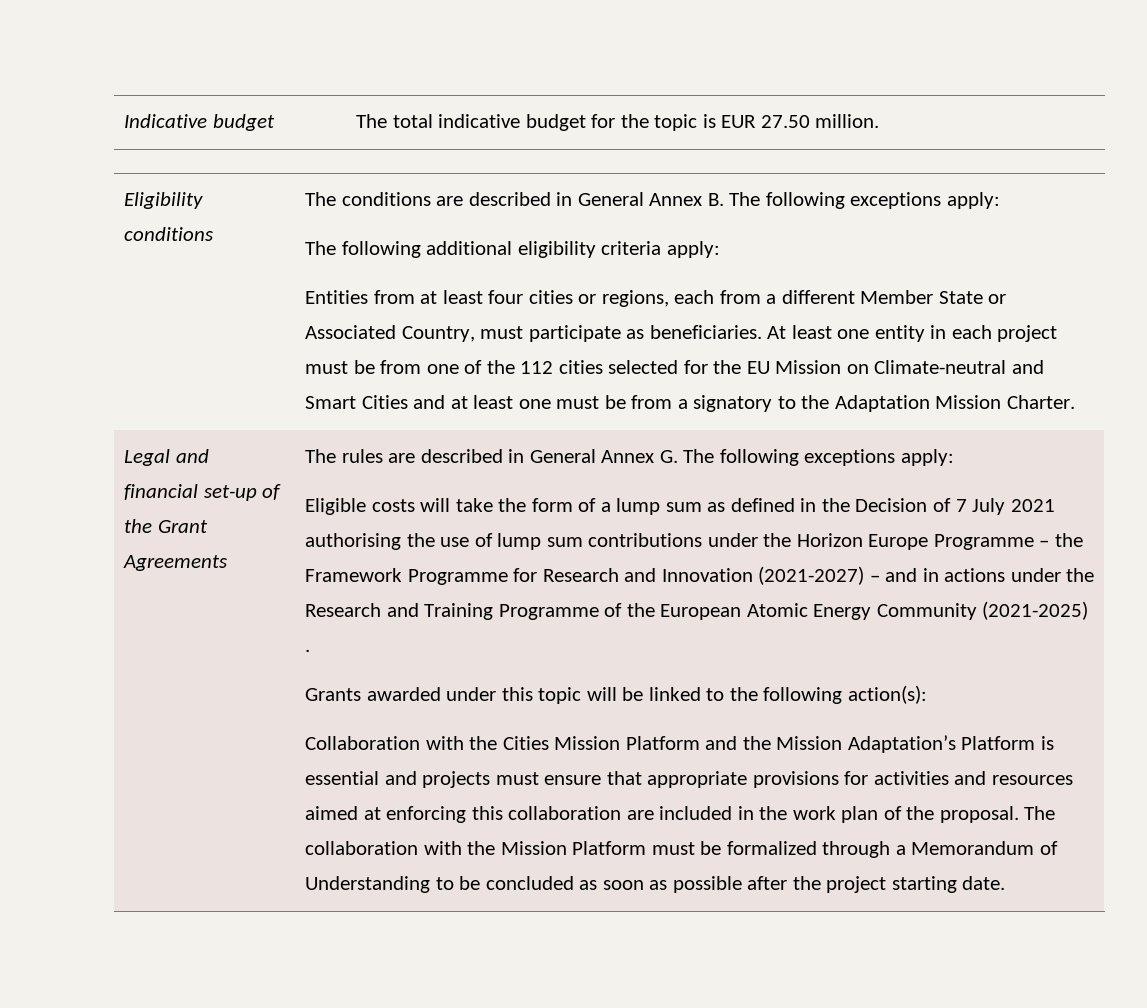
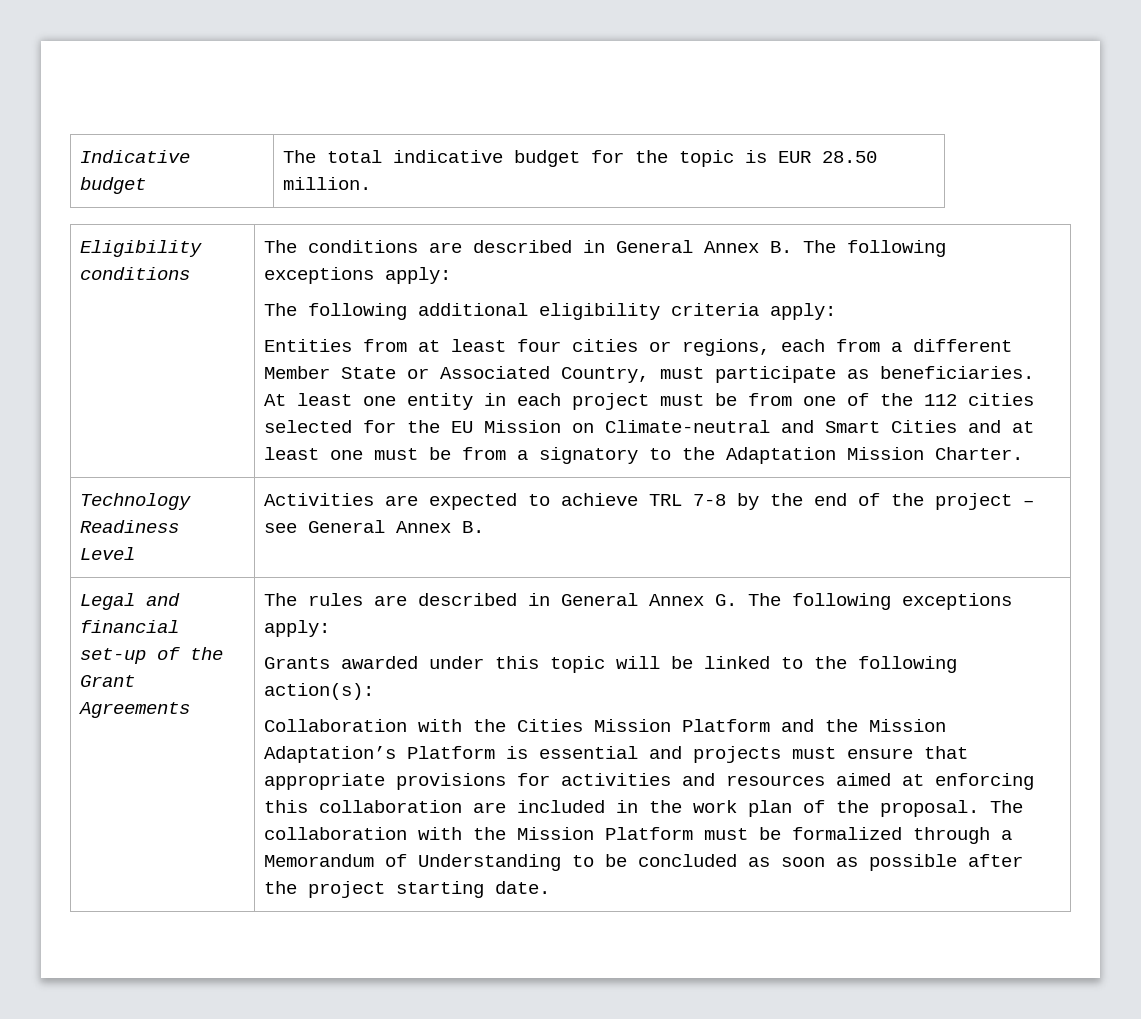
[760,115,810,128] 27.50 -> [822,151,878,163] 28.50
(1075, 402) none -> [80,493,192,510] [80,520,180,533] [80,547,136,560] [264,493,1035,510] [264,520,485,533] // Technology Readiness Level | Activities are expected to achieve TRL 7-8 by the end of the project – see General Annex B.
[304,498,1055,515] [304,533,1083,550] [304,566,1095,585] [304,601,1089,620] [304,649,310,652] // Eligible costs will take the form of a lump sum as defined in the Decision of 7 July 2021 authorising the use of lump sum contributions under the Horizon Europe Programme – the Framework Programme for Research and Innovation (2021-2027) – and in actions under the Research and Training Programme of the European Atomic Energy Community (2021-2025) . -> (331, 628) none

